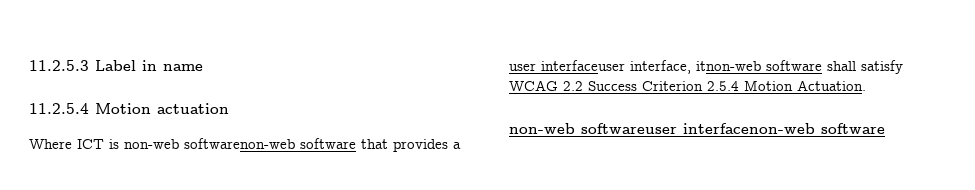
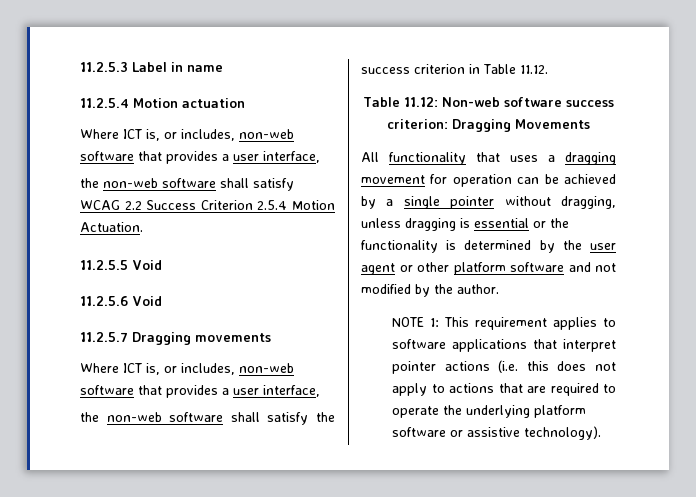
[109,138,461,152] [509,60,761,74] is non-web softwarenon-web software that provides a user interfaceuser interface, itnon-web -> [146,129,294,141] [80,151,320,164] [80,178,158,188] is, or includes, non-web software that provides a user interface, // the non-web
[509,123,885,134] non-web softwareuser interfacenon-web software -> [80,260,162,270] [80,296,162,306] [80,332,271,345] [80,363,294,375] [80,385,320,398] [80,412,335,425] [361,64,548,74] [363,97,614,107] [387,119,590,132] [361,152,616,165] [361,174,616,187] [361,196,616,209] [361,218,569,231] [361,240,616,253] [361,262,616,275] [361,284,499,297] [392,317,616,330] [392,339,616,352] [392,360,616,374] [392,383,616,396] [392,405,587,418] [392,426,602,440] 11.2.5.5 Void // 11.2.5.6 Void // 11.2.5.7 Dragging movements // Where ICT is, or includes, non-web software that provides a user interface, // the non-web software shall satisfy the success criterion in Table 11.12. // Table 11.12: Non-web software success criterion: Dragging Movements // All functionality that uses a dragging movement for operation can be achieved by a single pointer without dragging, unless dragging is essential or the functionality is determined by the user agent or other platform software and not modified by the author. // NOTE 1: This requirement applies to software applications that interpret pointer actions (i.e. this does not apply to actions that are required to operate the underlying platform software or assistive technology).

